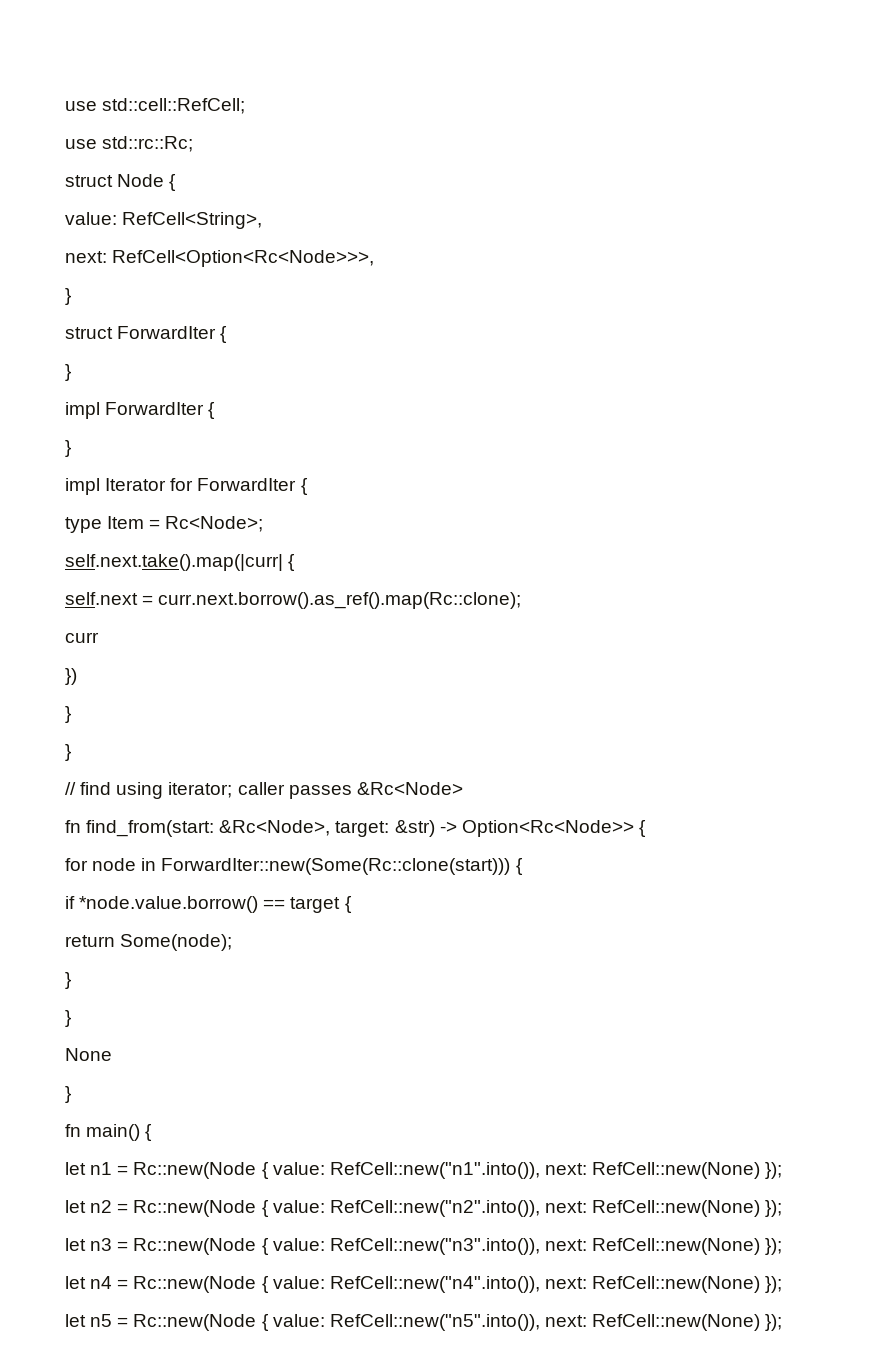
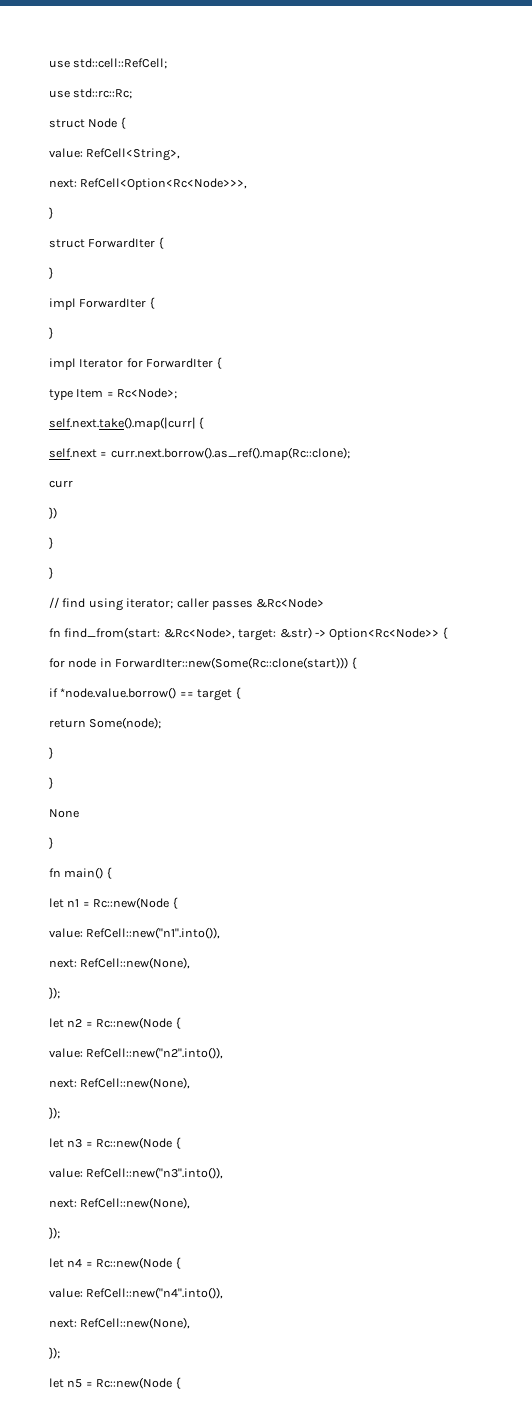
(269, 1170) none -> (178, 903) //
[544,1162,761,1179] next: RefCell::new(None) -> [49,957,191,969] // next: RefCell::new(None), //
(269, 1208) none -> (181, 1023) //
[544,1200,761,1217] next: RefCell::new(None) -> [49,1077,191,1089] // next: RefCell::new(None), //
(269, 1246) none -> (181, 1143) //
[544,1238,761,1255] next: RefCell::new(None) -> [49,1197,191,1209] // next: RefCell::new(None), //
(269, 1284) none -> (181, 1263) //
[544,1276,761,1293] next: RefCell::new(None) -> [49,1317,191,1329] // next: RefCell::new(None), //
[272,1314,783,1331] value: RefCell::new("n5".into()), next: RefCell::new(None) }); -> (181, 1383) none

